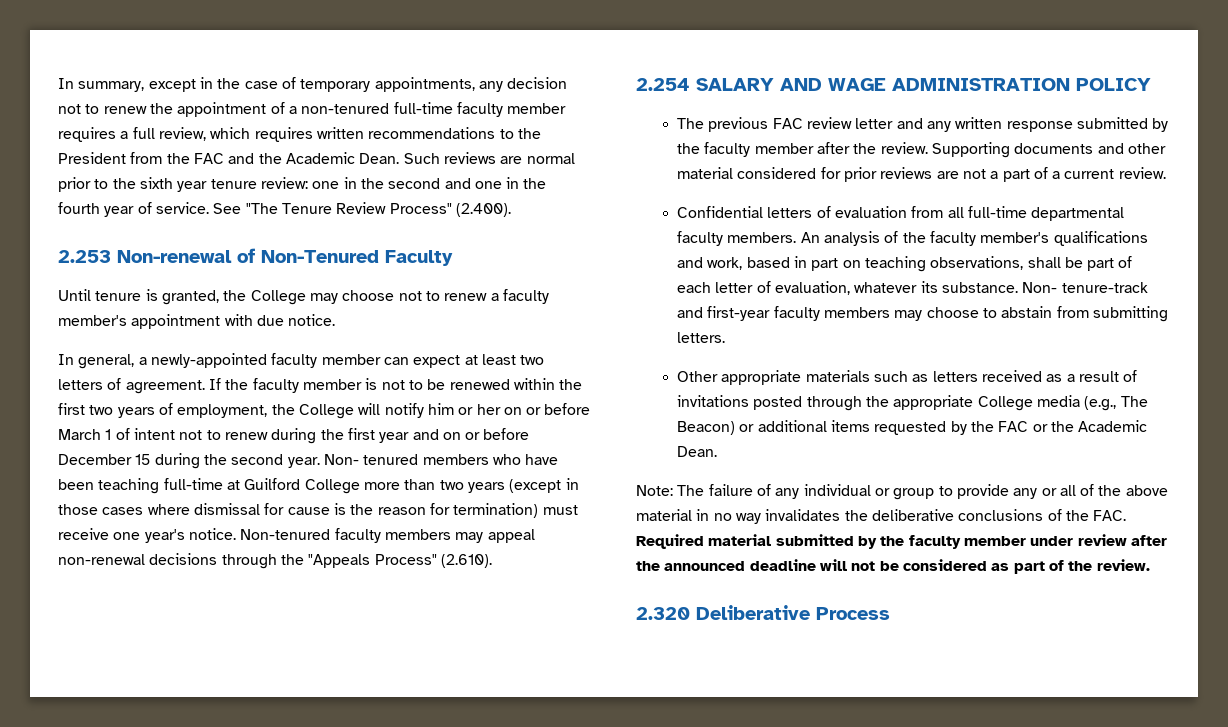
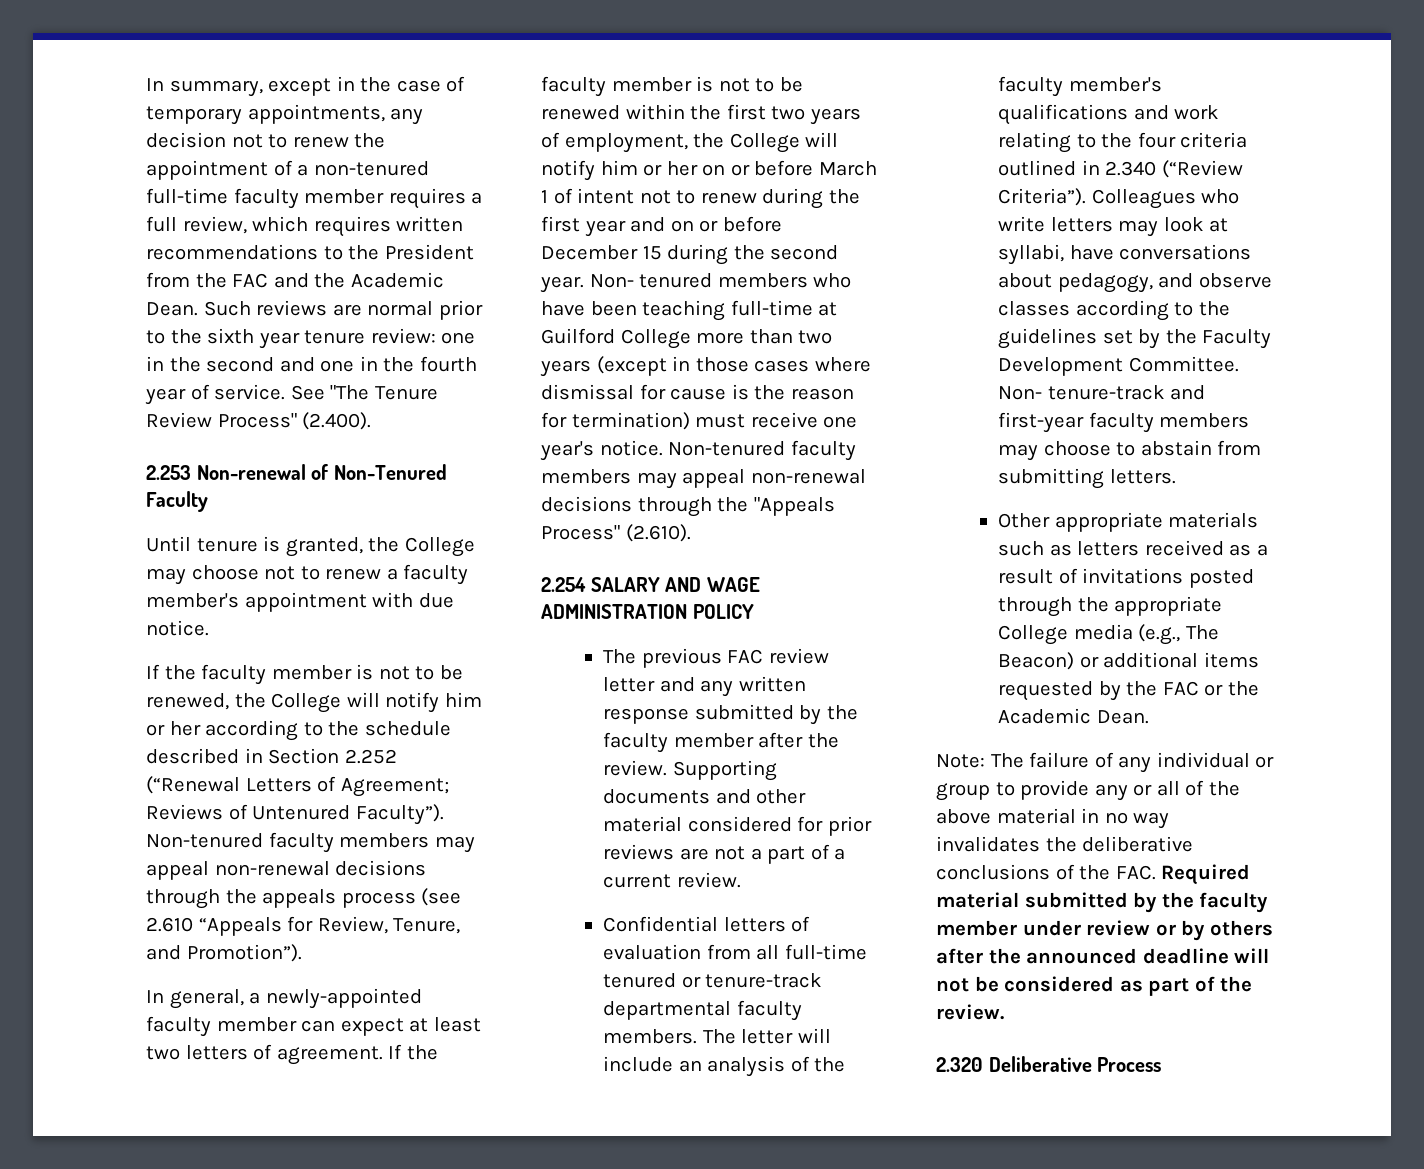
(336, 320) none -> [146,664,463,685] [146,692,482,713] [146,720,451,741] [146,748,397,764] [146,776,449,797] [146,804,444,825] [146,832,475,853] [146,860,427,880] [146,888,462,909] [146,916,461,936] [146,944,302,962] // If the faculty member is not to be renewed, the College will notify him or her according to the schedule described in Section 2.252 (“Renewal Letters of Agreement; Reviews of Untenured Faculty”). Non-tenured faculty members may appeal non-renewal decisions through the appeals process (see 2.610 “Appeals for Review, Tenure, and Promotion”).
[1031,207,1125,221] [676,231,820,246] departmental faculty members. An -> [603,973,823,988] [603,1000,802,1021] [603,1028,831,1044] [603,1056,702,1072] tenured or tenure-track departmental faculty members. The letter will include an
[707,256,1133,272] [676,281,1018,295] work, based in part on teaching observations, shall be part of each letter of evaluation, whatever its substance. -> [1174,105,1220,120] [998,132,1248,153] [998,160,1243,178] [998,188,1240,209] [998,216,1229,237] [998,244,1252,265] [998,273,1272,293] [998,300,1230,321] [998,328,1272,349] [998,356,1239,376] work relating to the four criteria outlined in 2.340 (“Review Criteria”). Colleagues who write letters may look at syllabi, have conversations about pedagogy, and observe classes according to the guidelines set by the Faculty Development Committee.
(1127, 540) none -> [1155,920,1273,941] or by others

